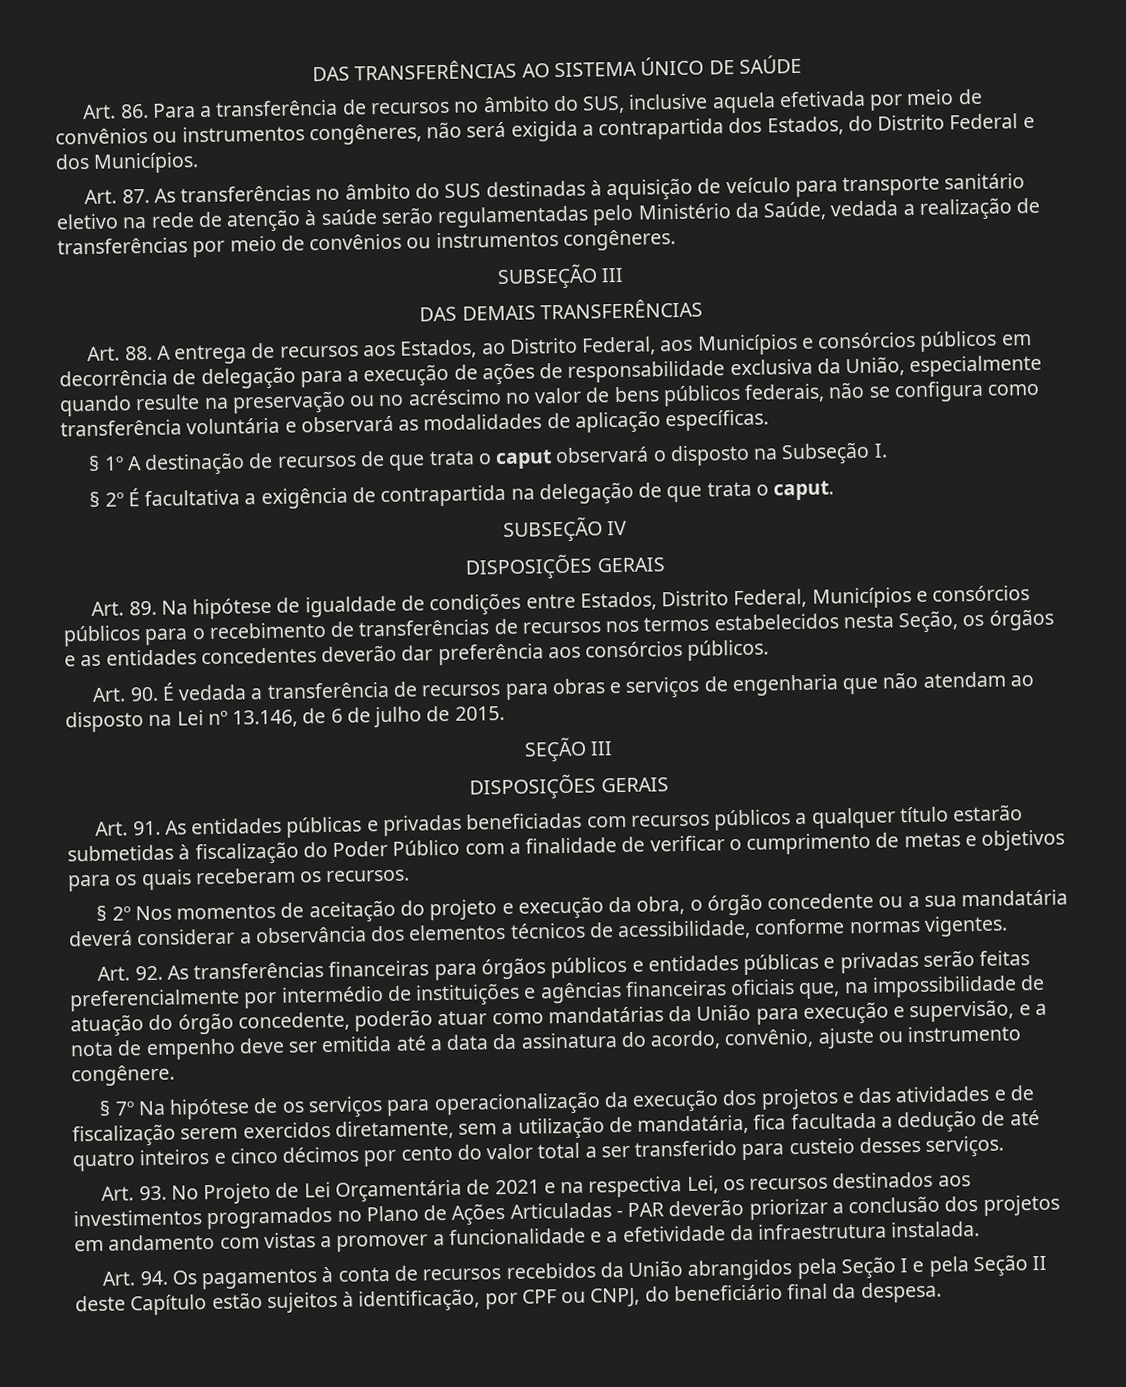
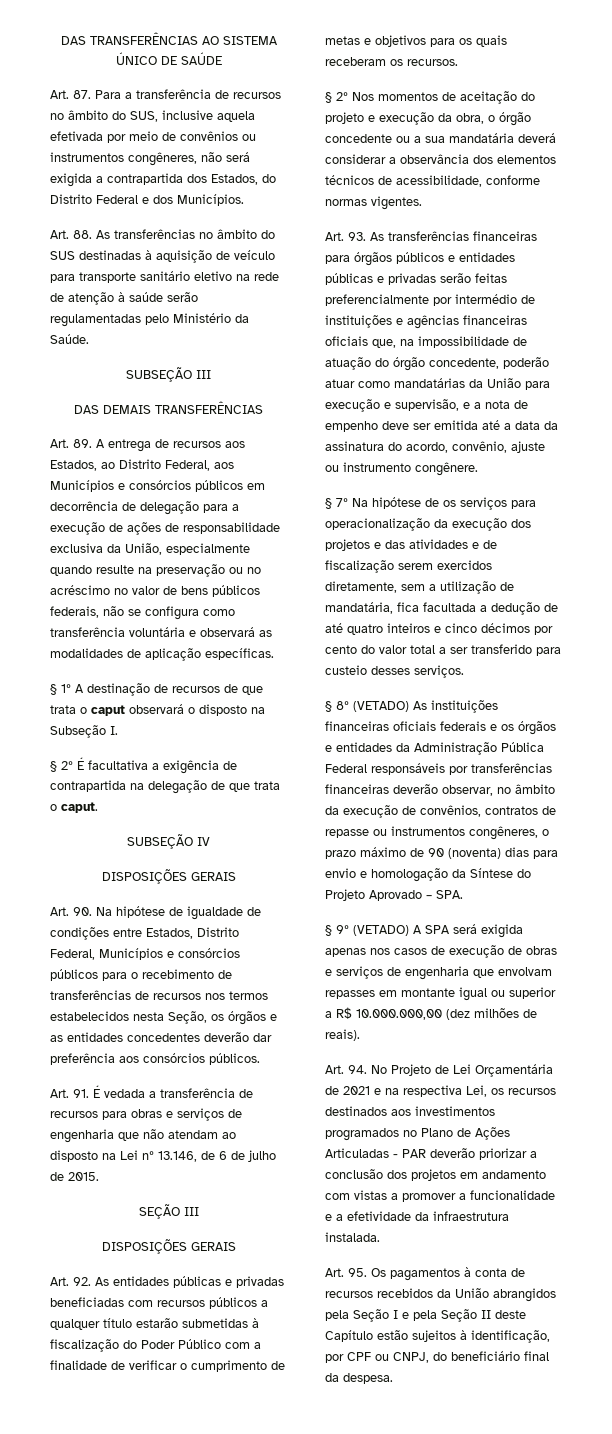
[119,103,149,119] 86. -> [73,90,91,99] 87.
[121,188,150,204] 87. -> [73,230,92,239] 88.
[763,197,1041,221] [57,229,676,258] Saúde, vedada a realização de transferências por meio de convênios ou instrumentos congêneres. -> [50,334,89,344] Saúde.
[124,345,153,361] 88. -> [73,439,92,448] 89.
[128,600,157,616] 89. -> [73,907,92,916] 90.
[129,686,159,702] 90. -> [73,1089,89,1098] 91.
[132,820,161,836] 91. -> [73,1277,91,1286] 92.
[134,965,163,981] 92. -> [348,232,366,241] 93.
[101,1185,167,1201] // Art. 93. -> [325,700,498,713] [325,721,556,735] [325,742,544,755] [325,763,552,775] [325,784,555,796] [325,805,556,818] [325,826,549,840] [325,847,558,859] [325,868,531,882] [325,889,463,901] [325,924,523,938] [325,945,557,958] [325,966,552,980] [325,987,556,1001] [325,1007,537,1020] [325,1029,360,1041] [325,1065,367,1074] // § 8º (VETADO) As instituições financeiras oficiais federais e os órgãos e entidades da Administração Pública Federal responsáveis por transferências financeiras deverão observar, no âmbito da execução de convênios, contratos de repasse ou instrumentos congêneres, o prazo máximo de 90 (noventa) dias para envio e homologação da Síntese do Projeto Aprovado – SPA. // § 9º (VETADO) A SPA será exigida apenas nos casos de execução de obras e serviços de engenharia que envolvam repasses em montante igual ou superior a R$ 10.000.000,00 (dez milhões de reais). // Art. 94.
[139,1270,168,1286] 94. -> [348,1268,367,1277] 95.

